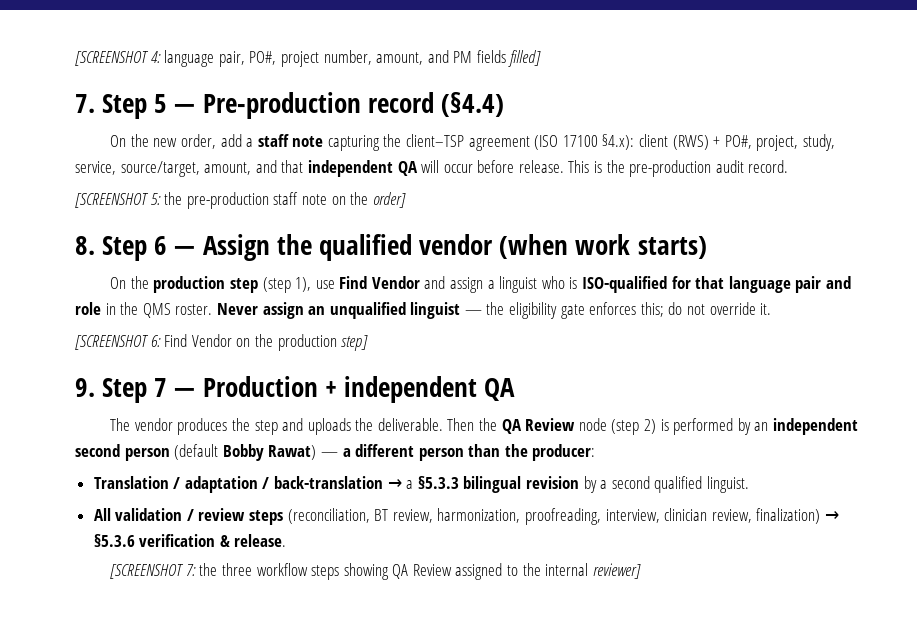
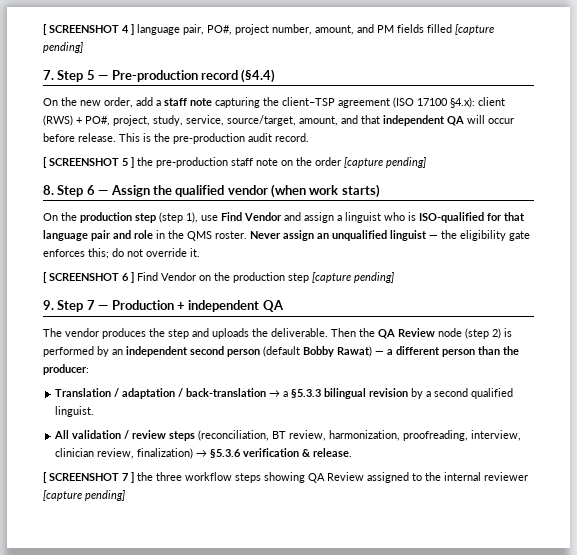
[75,51,161,66] [SCREENSHOT 4: -> [43,24,134,35] [ SCREENSHOT 4 ]
[508,50,542,67] filled] -> [427,24,494,35] [43,42,83,53] filled [capture pending]
[75,193,161,208] [SCREENSHOT 5: -> [43,157,134,168] [ SCREENSHOT 5 ]
[372,192,406,208] order] -> [315,157,426,168] order [capture pending]
[75,335,161,350] [SCREENSHOT 6: -> [43,272,134,283] [ SCREENSHOT 6 ]
[341,335,369,351] step] -> [288,272,394,283] step [capture pending]
[110,564,196,579] [SCREENSHOT 7: -> [43,472,134,483] [ SCREENSHOT 7 ]
[592,563,641,579] reviewer] -> [484,472,528,481] [43,490,125,501] reviewer [capture pending]

